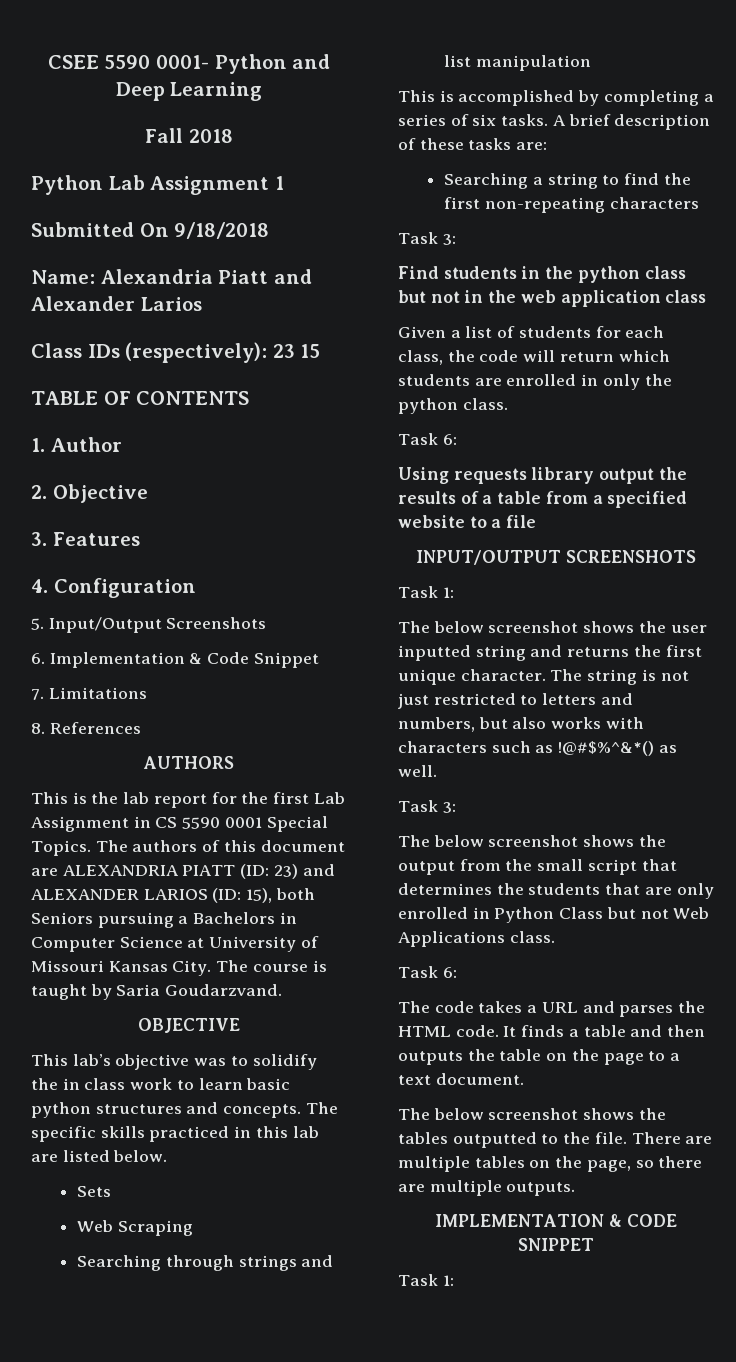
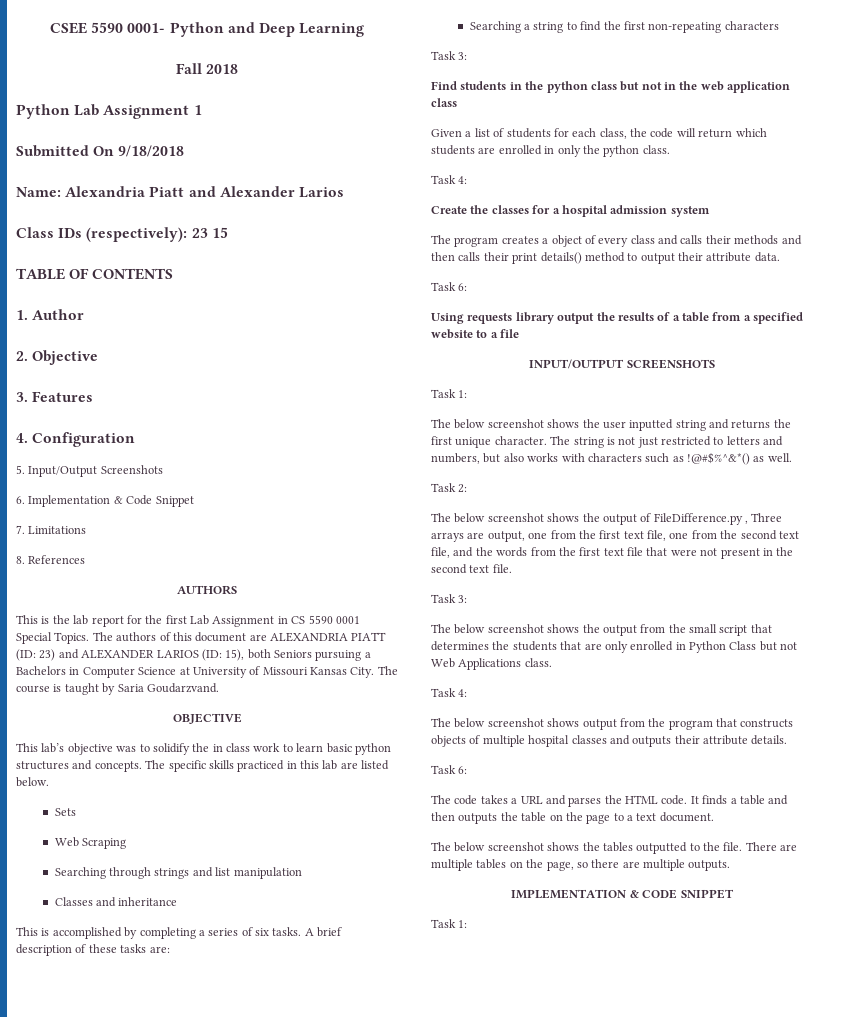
(591, 63) none -> [54,897,178,907] // Classes and inheritance
(508, 404) none -> [431,175,468,184] [431,205,710,217] [431,235,802,247] [431,252,780,264] // Task 4: // Create the classes for a hospital admission system // The program creates a object of every class and calls their methods and then calls their print details() method to output their attribute data.
(437, 771) none -> [431,483,468,493] [431,513,783,525] [431,530,799,542] [431,547,794,559] [431,564,512,574] // Task 2: // The below screenshot shows the output of FileDifference.py , Three arrays are output, one from the first text file, one from the second text file, and the words from the first text file that were not present in the second text file.
(555, 937) none -> [431,688,468,697] [431,718,794,730] [431,735,788,747] // Task 4: // The below screenshot shows output from the program that constructs objects of multiple hospital classes and outputs their attribute details.

